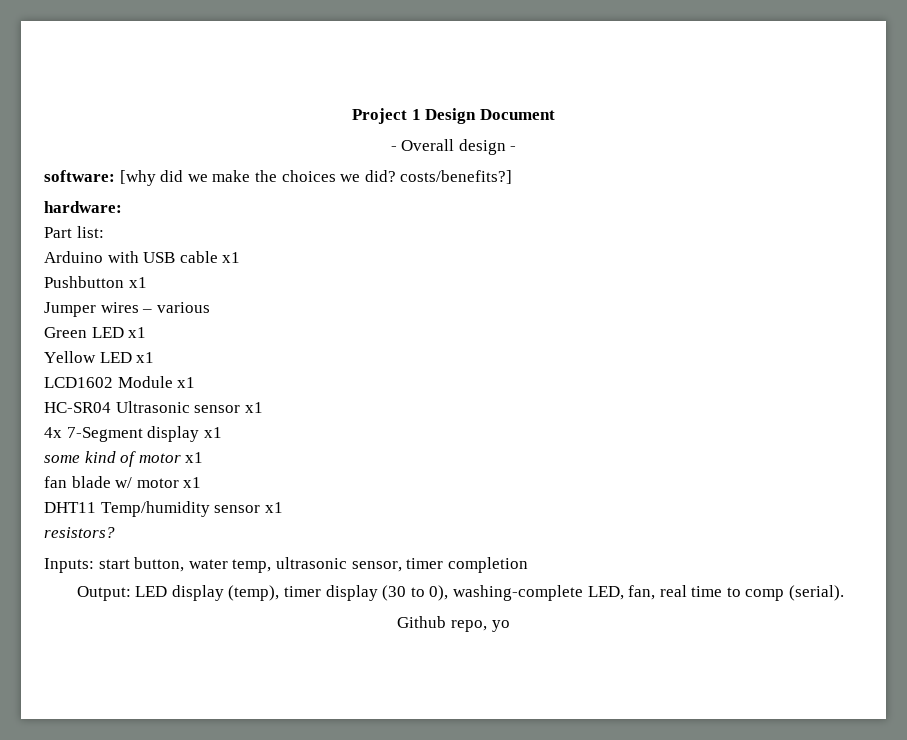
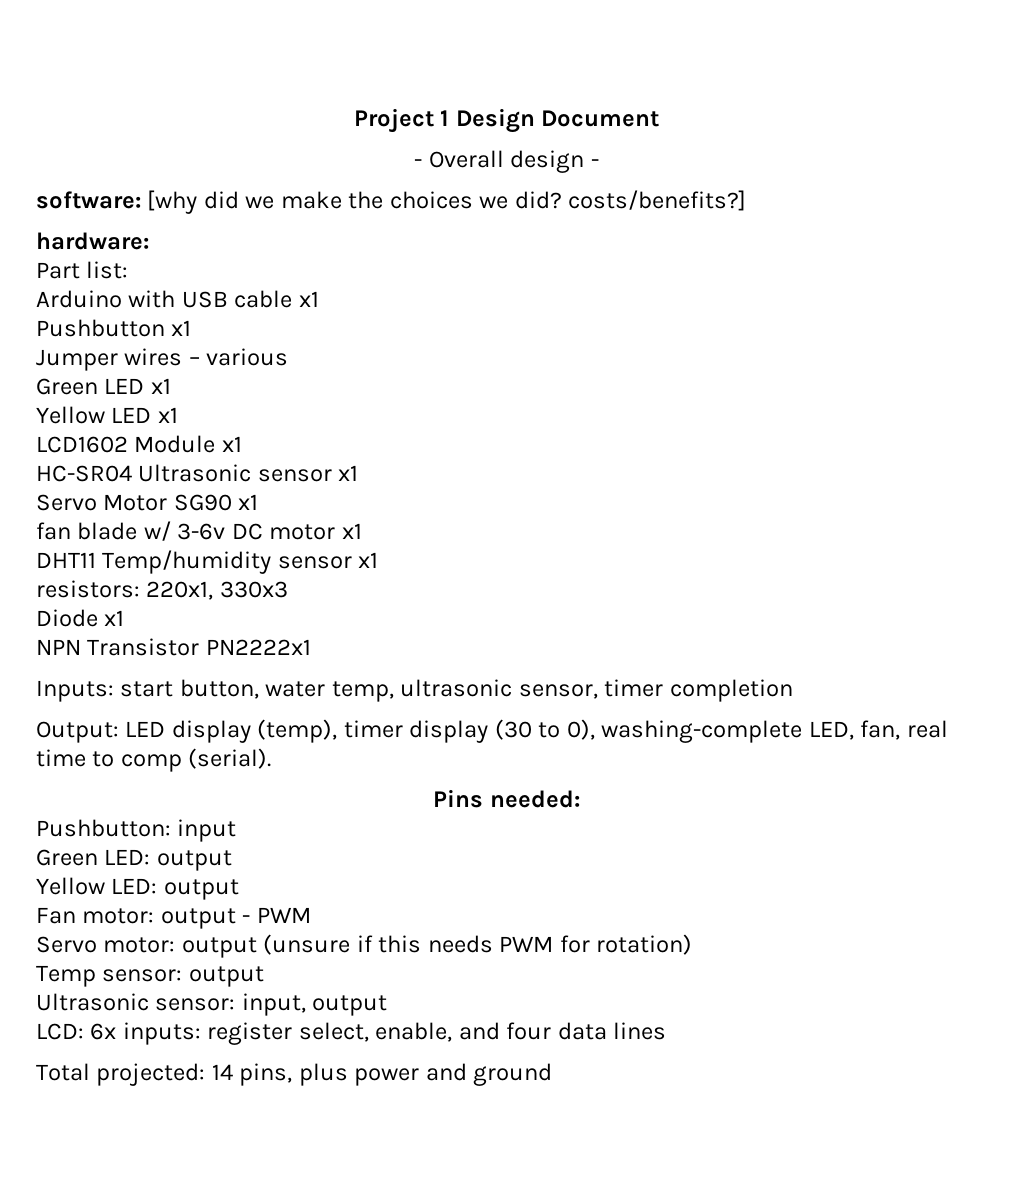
[44,426,222,442] [44,451,181,467] 4x 7-Segment display x1 // some kind of motor -> [36,494,232,511] Servo Motor SG90
(133, 482) none -> [177,523,263,540] 3-6v DC
[44,527,115,538] resistors? -> [36,580,288,600] [36,609,125,627] [36,638,311,656] resistors: 220x1, 330x3 // Diode x1 // NPN Transistor PN2222x1
[397,616,510,632] Github repo, yo -> [433,789,580,808] [36,819,237,842] [36,849,232,871] [36,877,239,900] [36,907,311,929] [36,934,693,958] [36,965,264,987] [36,993,388,1016] [36,1022,667,1045] [36,1063,553,1086] Pins needed: // Pushbutton: input // Green LED: output // Yellow LED: output // Fan motor: output - PWM // Servo motor: output (unsure if this needs PWM for rotation) // Temp sensor: output // Ultrasonic sensor: input, output // LCD: 6x inputs: register select, enable, and four data lines // Total projected: 14 pins, plus power and ground

